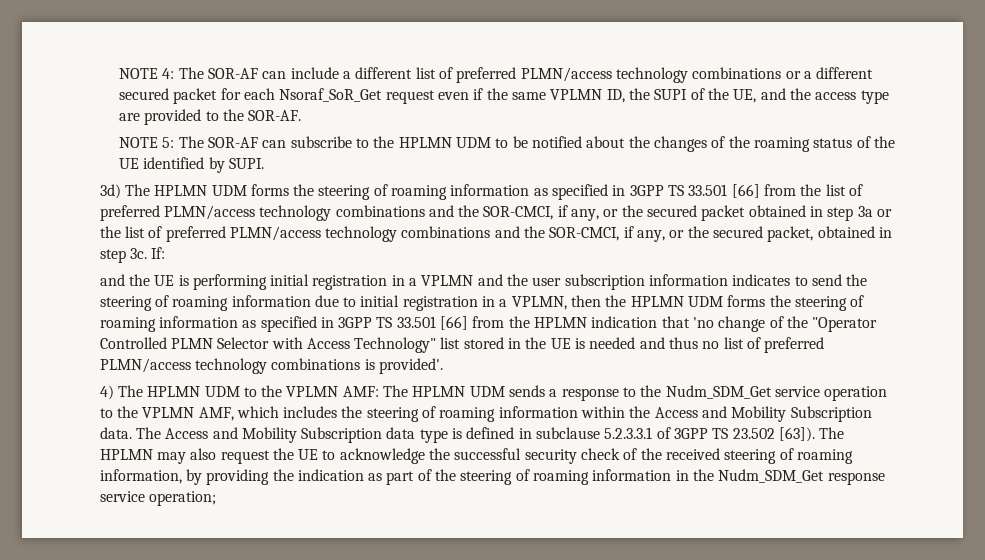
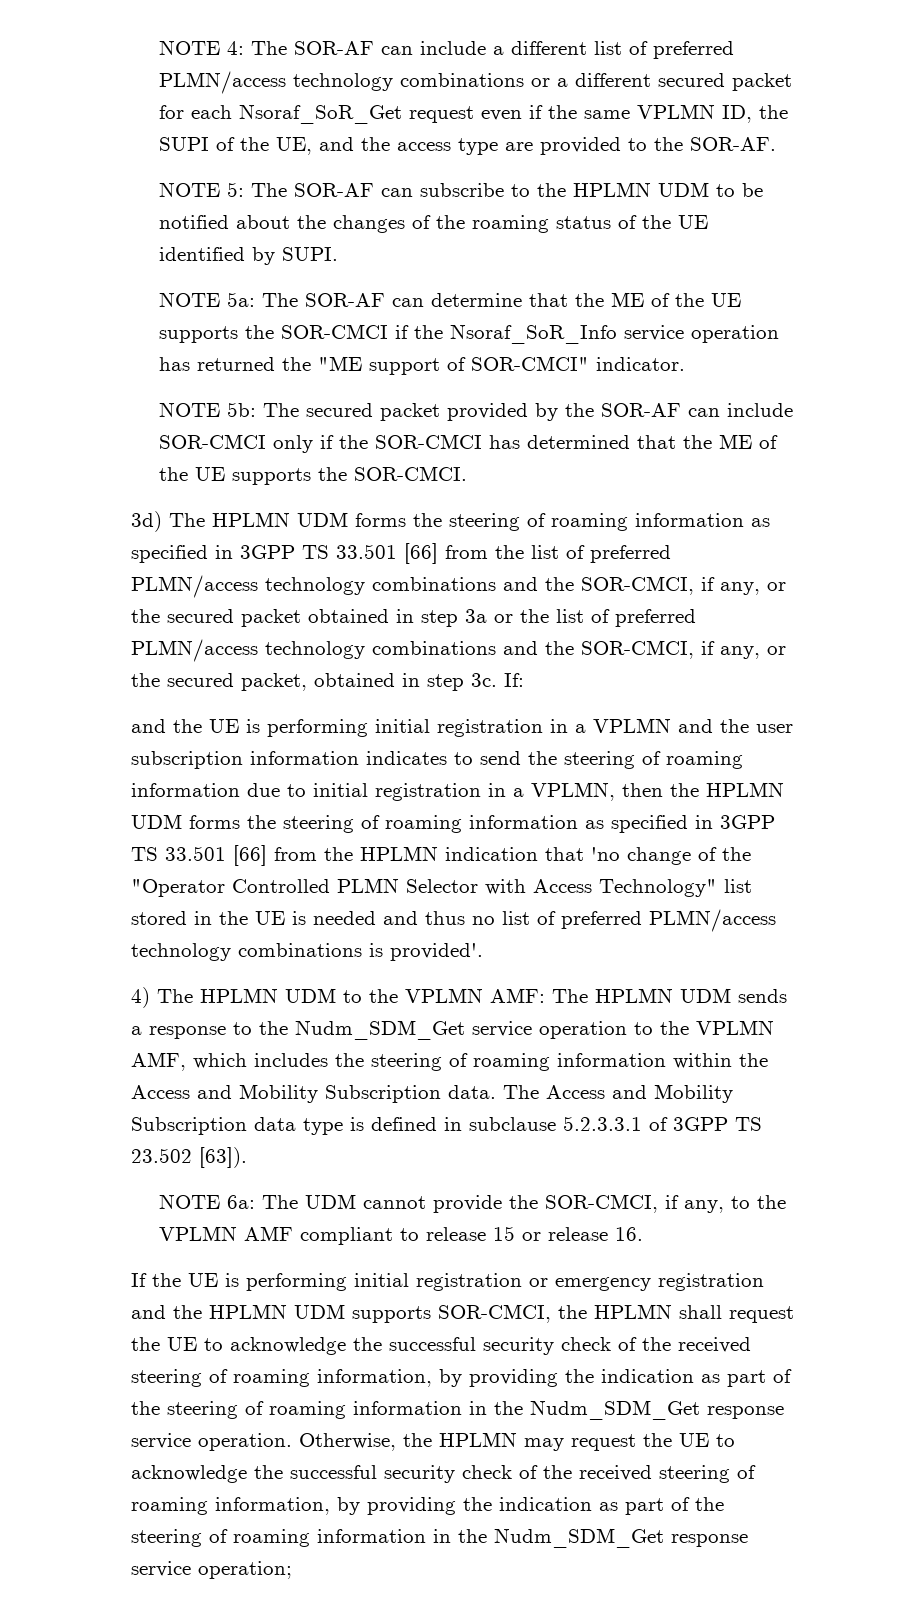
(265, 163) none -> [158,292,741,307] [158,324,779,344] [158,356,685,375] [158,402,793,421] [158,434,778,453] [158,466,467,485] // NOTE 5a: The SOR-AF can determine that the ME of the UE supports the SOR-CMCI if the Nsoraf_SoR_Info service operation has returned the "ME support of SOR-CMCI" indicator. // NOTE 5b: The secured packet provided by the SOR-AF can include SOR-CMCI only if the SOR-CMCI has determined that the ME of the UE supports the SOR-CMCI.
[819,427,845,439] The -> [158,1194,786,1213] [158,1226,643,1245] [131,1273,765,1291] [131,1304,795,1323] [131,1337,752,1355] [131,1369,793,1387] [131,1400,785,1420] [131,1433,433,1451] // NOTE 6a: The UDM cannot provide the SOR-CMCI, if any, to the VPLMN AMF compliant to release 15 or release 16. // If the UE is performing initial registration or emergency registration and the HPLMN UDM supports SOR-CMCI, the HPLMN shall request the UE to acknowledge the successful security check of the received steering of roaming information, by providing the indication as part of the steering of roaming information in the Nudm_SDM_Get response service operation. Otherwise, the
[190,448,217,460] also -> (565, 1444) none

